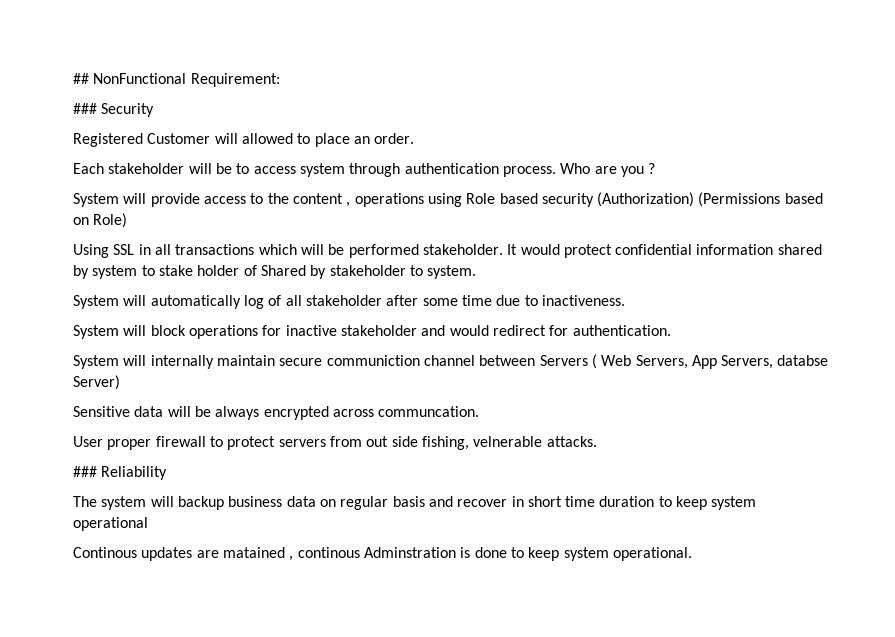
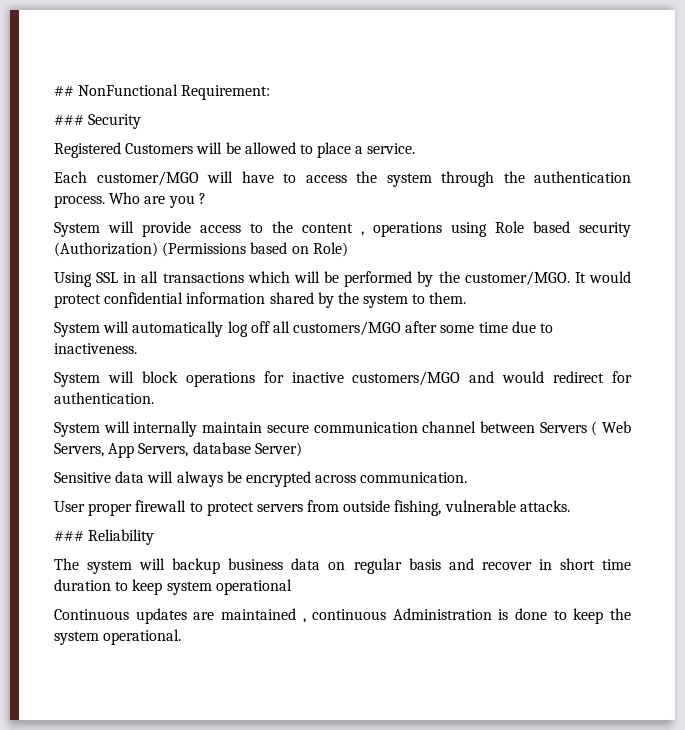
[147,133,238,144] Customer will -> [125,142,241,154] Customers will be
[353,133,415,144] an order. -> [355,143,416,154] a service.
[108,163,232,174] stakeholder will be -> [96,171,274,186] customer/MGO will have
(296, 170) none -> [356,171,377,183] the
(401, 170) none -> [503,171,525,183] the
[422,244,503,255] stakeholder. -> [417,271,570,287] by the customer/MGO.
(89, 272) none -> [337,292,359,304] the
[158,265,477,279] stake holder of Shared by stakeholder to system. -> [429,292,467,304] them.
[268,295,382,306] of all stakeholder -> [250,321,402,336] off all customers/MGO
[340,325,417,336] stakeholder -> [352,371,461,386] customers/MGO
[326,355,420,366] communiction -> [313,422,418,433] communication
[777,355,829,366] databse -> [192,442,251,454] database
[194,406,260,420] be always -> [176,471,242,487] always be
[378,406,480,417] communcation. -> [360,472,468,483] communication.
[366,436,543,450] out side fishing, velnerable -> [343,500,516,516] outside fishing, vulnerable
[73,547,137,558] Continous -> [54,609,129,620] Continuous
[222,547,456,561] matained , continous Adminstration -> [220,608,492,623] maintained , continuous Administration
(560, 554) none -> [609,608,631,620] the

